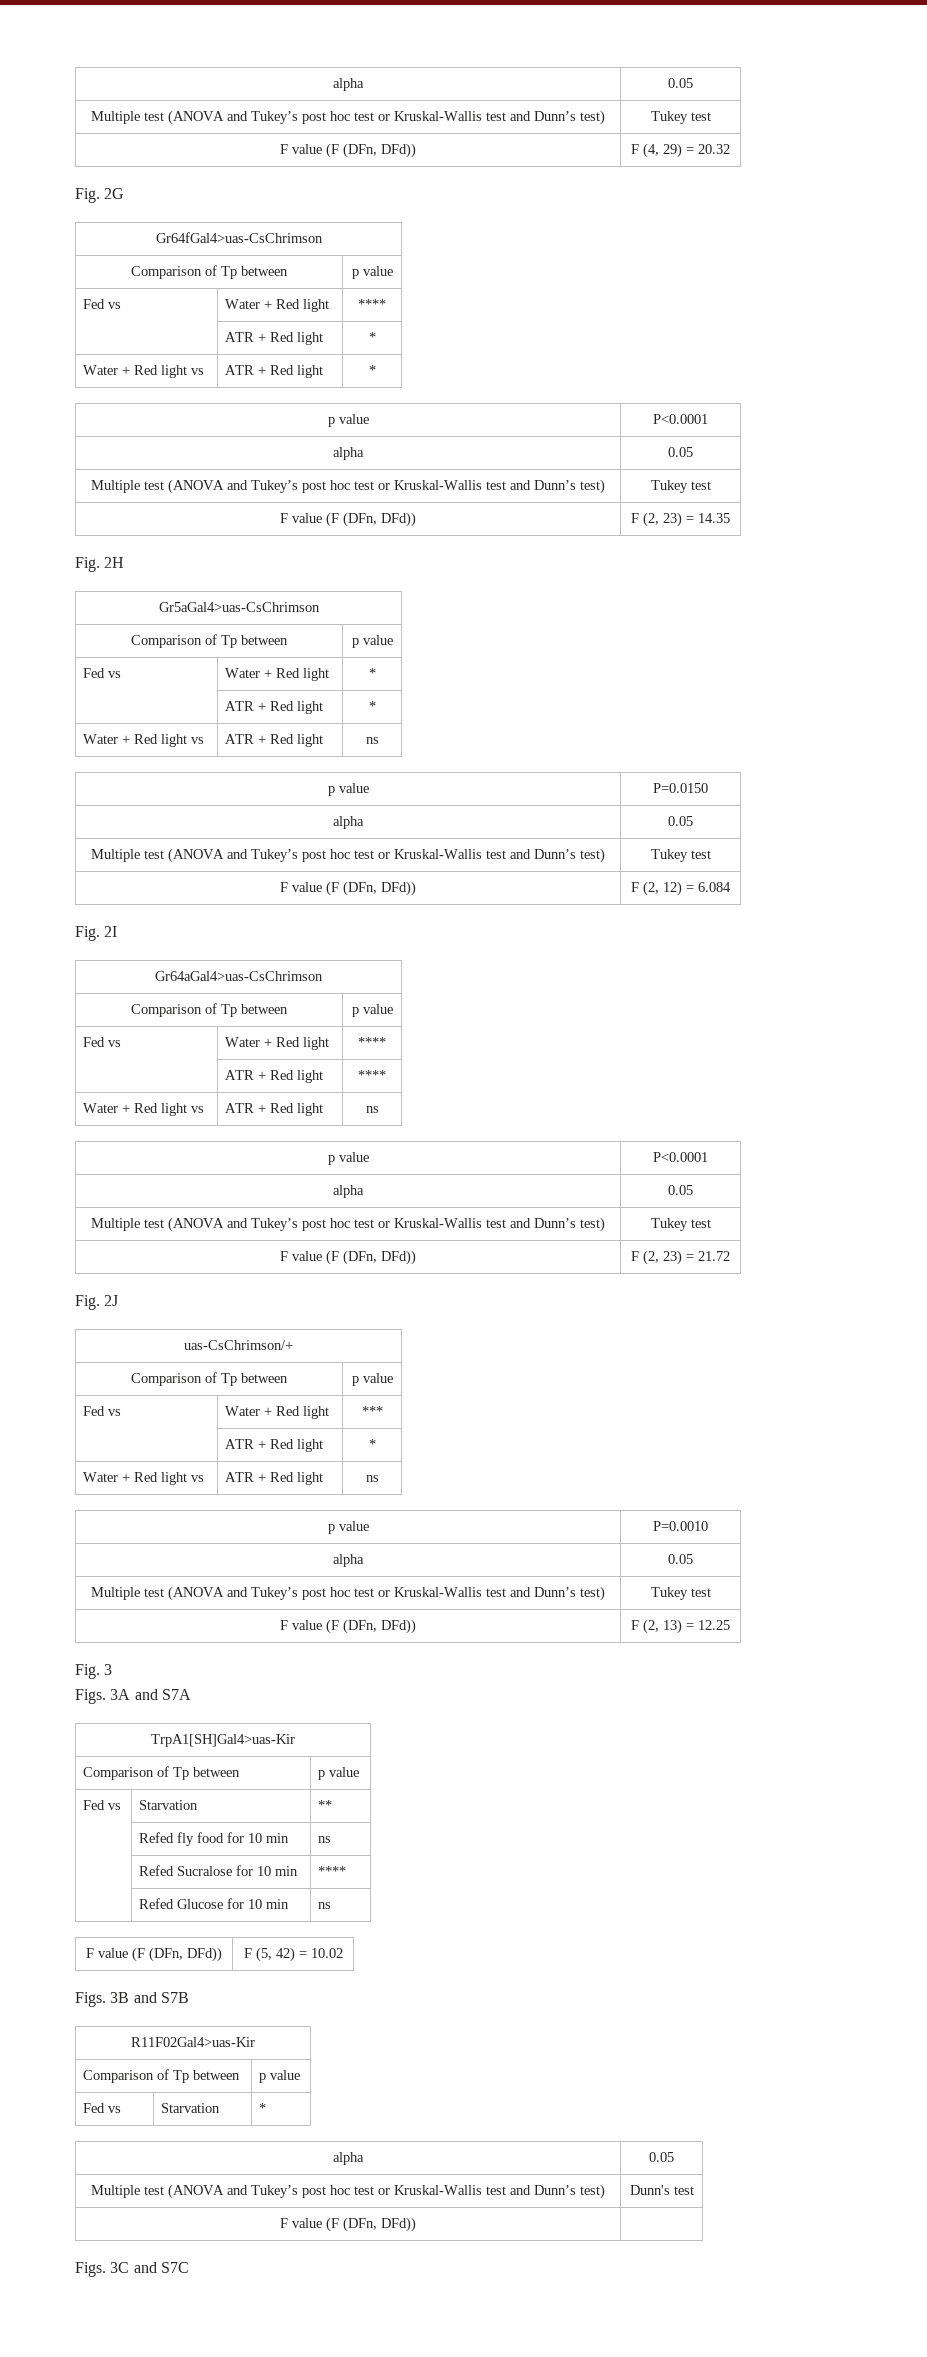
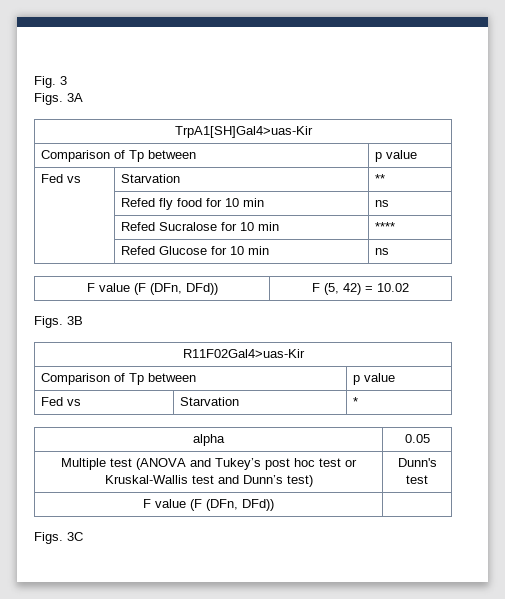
[333,78,364,91] [668,78,693,88] [90,110,605,125] [650,111,711,124] [280,143,416,158] [631,143,730,158] [75,188,125,203] [155,232,323,243] [131,265,288,279] [351,266,393,279] [83,299,122,309] [225,299,330,312] [358,299,386,309] [225,332,324,345] [368,332,376,342] [83,365,205,378] [225,365,324,378] [368,365,376,375] [327,414,369,427] [653,414,708,424] [333,447,364,460] [668,447,693,457] [90,479,605,494] [650,480,711,493] [280,512,416,527] [631,512,730,527] [75,557,125,572] [158,602,320,612] [131,634,288,648] [351,635,393,648] [83,668,122,678] [225,668,330,681] [368,668,376,678] [225,701,324,714] [368,701,376,711] [83,734,205,747] [225,734,324,747] [365,737,379,744] [327,783,369,796] [653,783,708,793] [333,816,364,829] [668,816,693,826] [90,848,605,863] [650,849,711,862] [280,881,416,896] [631,881,731,896] [75,926,118,941] [155,971,323,981] [131,1003,288,1017] [351,1004,393,1017] [83,1037,122,1047] [225,1037,330,1050] [358,1037,386,1047] [225,1070,324,1083] [358,1070,386,1080] [83,1103,205,1116] [225,1103,324,1116] [365,1106,379,1113] [327,1152,369,1165] [653,1152,708,1162] [333,1185,364,1198] [668,1185,693,1195] [90,1217,605,1232] [650,1218,711,1231] [280,1250,416,1265] [631,1250,730,1265] [75,1295,119,1310] [184,1340,293,1350] [131,1372,288,1386] [351,1373,393,1386] [83,1406,122,1416] [225,1406,330,1419] [361,1406,383,1416] [225,1439,324,1452] [368,1439,376,1449] [83,1472,205,1485] [225,1472,324,1485] [365,1475,379,1482] [327,1521,369,1534] [653,1521,708,1531] [333,1554,364,1567] [668,1554,693,1564] [90,1586,605,1601] [650,1587,711,1600] [280,1619,416,1634] [631,1619,730,1634] alpha | 0.05 // Multiple test (ANOVA and Tukey’s post hoc test or Kruskal-Wallis test and Dunn’s test) | Tukey test // F value (F (DFn, DFd)) | F (4, 29) = 20.32 // Fig. 2G // Gr64fGal4>uas-CsChrimson // Comparison of Tp between | p value // Fed vs | Water + Red light | **** // | ATR + Red light | * // Water + Red light vs | ATR + Red light | * // p value | P<0.0001 // alpha | 0.05 // Multiple test (ANOVA and Tukey’s post hoc test or Kruskal-Wallis test and Dunn’s test) | Tukey test // F value (F (DFn, DFd)) | F (2, 23) = 14.35 // Fig. 2H // Gr5aGal4>uas-CsChrimson // Comparison of Tp between | p value // Fed vs | Water + Red light | * // | ATR + Red light | * // Water + Red light vs | ATR + Red light | ns // p value | P=0.0150 // alpha | 0.05 // Multiple test (ANOVA and Tukey’s post hoc test or Kruskal-Wallis test and Dunn’s test) | Tukey test // F value (F (DFn, DFd)) | F (2, 12) = 6.084 // Fig. 2I // Gr64aGal4>uas-CsChrimson // Comparison of Tp between | p value // Fed vs | Water + Red light | **** // | ATR + Red light | **** // Water + Red light vs | ATR + Red light | ns // p value | P<0.0001 // alpha | 0.05 // Multiple test (ANOVA and Tukey’s post hoc test or Kruskal-Wallis test and Dunn’s test) | Tukey test // F value (F (DFn, DFd)) | F (2, 23) = 21.72 // Fig. 2J // uas-CsChrimson/+ // Comparison of Tp between | p value // Fed vs | Water + Red light | *** // | ATR + Red light | * // Water + Red light vs | ATR + Red light | ns // p value | P=0.0010 // alpha | 0.05 // Multiple test (ANOVA and Tukey’s post hoc test or Kruskal-Wallis test and Dunn’s test) | Tukey test // F value (F (DFn, DFd)) | F (2, 13) = 12.25 // -> (34, 82) none
[134,1689,191,1700] and S7A -> (83, 97) none
[133,1992,189,2003] and S7B -> (83, 320) none
[133,2262,189,2273] and S7C -> (83, 536) none

